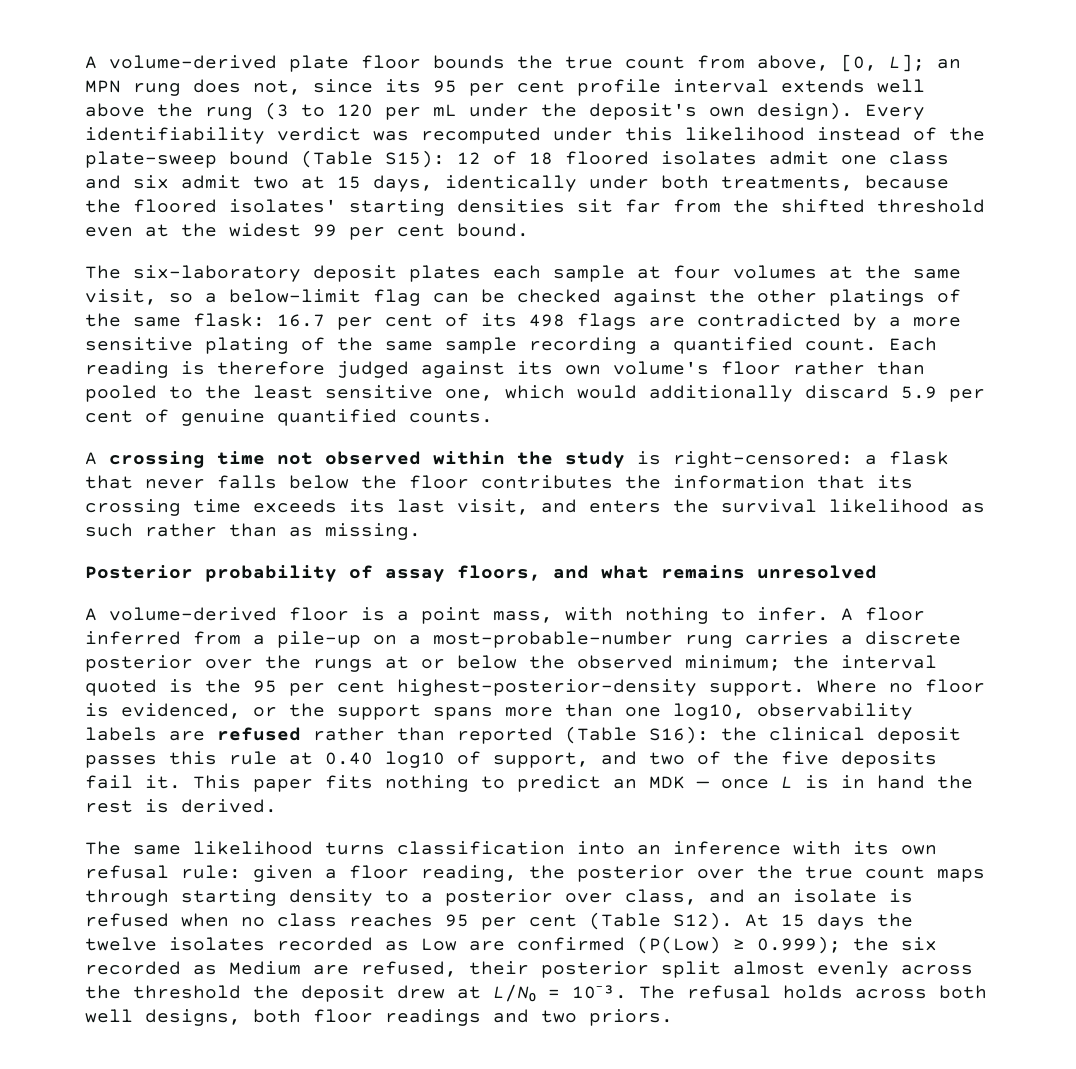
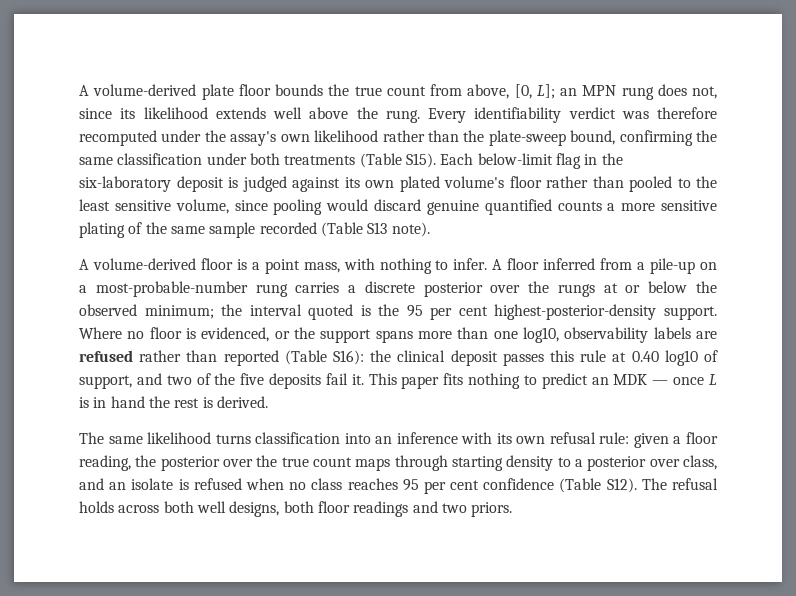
[433,79,925,96] [85,102,853,120] 95 per cent profile interval extends well above the rung (3 to 120 per mL under the deposit's own design). -> [143,107,420,123] likelihood extends well above the rung.
(409, 136) none -> [657,107,717,119] therefore
[625,127,985,141] [85,150,949,168] [85,175,949,192] [85,199,985,216] [85,223,529,240] [85,265,961,282] [85,289,961,306] [85,313,961,330] [85,337,937,354] [85,361,325,378] this likelihood instead of the plate-sweep bound (Table S15): 12 of 18 floored isolates admit one class and six admit two at 15 days, identically under both treatments, because the floored isolates' starting densities sit far from the shifted threshold even at the widest 99 per cent bound. // The six-laboratory deposit plates each sample at four volumes at the same visit, so a below-limit flag can be checked against the other platings of the same flask: 16.7 per cent of its 498 flags are contradicted by a more sensitive plating of the same sample recording a quantified count. Each reading is therefore -> [204,130,717,146] [79,153,623,169] [79,176,238,192] the assay's own likelihood rather than the plate-sweep bound, confirming the same classification under both treatments (Table S15). Each below-limit flag in the six-laboratory deposit is
(601, 370) none -> [399,176,440,192] plated
[445,385,985,402] [85,409,493,426] [85,451,949,468] [85,475,913,489] [85,499,985,516] [85,523,421,540] [85,565,877,582] one, which would additionally discard 5.9 per cent of genuine quantified counts. // A crossing time not observed within the study is right-censored: a flask that never falls below the floor contributes the information that its crossing time exceeds its last visit, and enters the survival likelihood as such rather than as missing. // Posterior probability of assay floors, and what remains unresolved -> [175,199,718,215] [79,222,430,238] volume, since pooling would discard genuine quantified counts a more sensitive plating of the same sample recorded (Table S13 note).
(577, 920) none -> [483,478,555,490] confidence
[745,913,913,930] [85,936,937,954] [85,961,973,978] [85,984,627,1002] At 15 days the twelve isolates recorded as Low are confirmed (P(Low) ≥ 0.999); the six recorded as Medium are refused, their posterior split almost evenly across the threshold the deposit drew at L/N₀ = 10⁻³. -> (637, 485) none

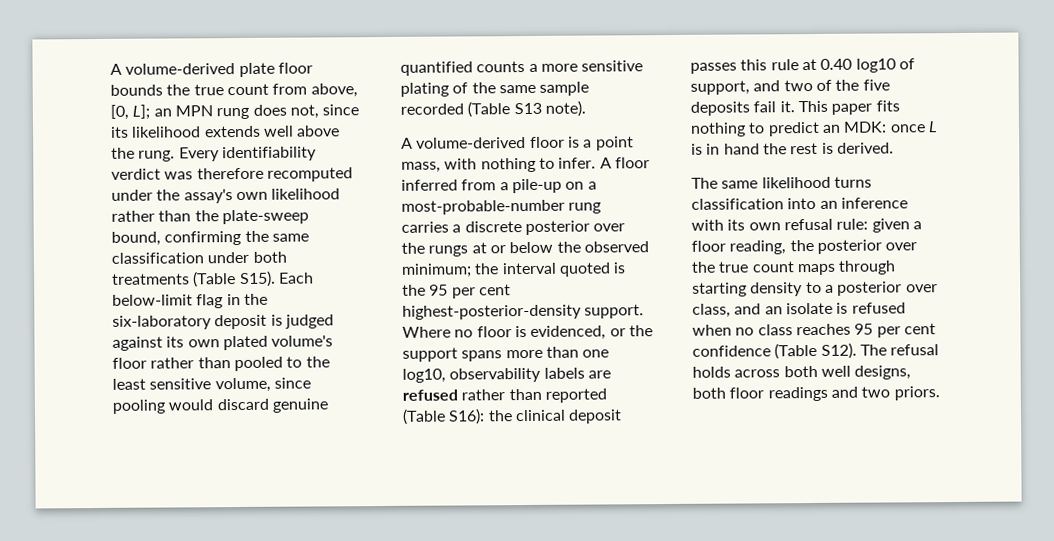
[613,374,669,385] MDK — -> [843,121,888,133] MDK:

